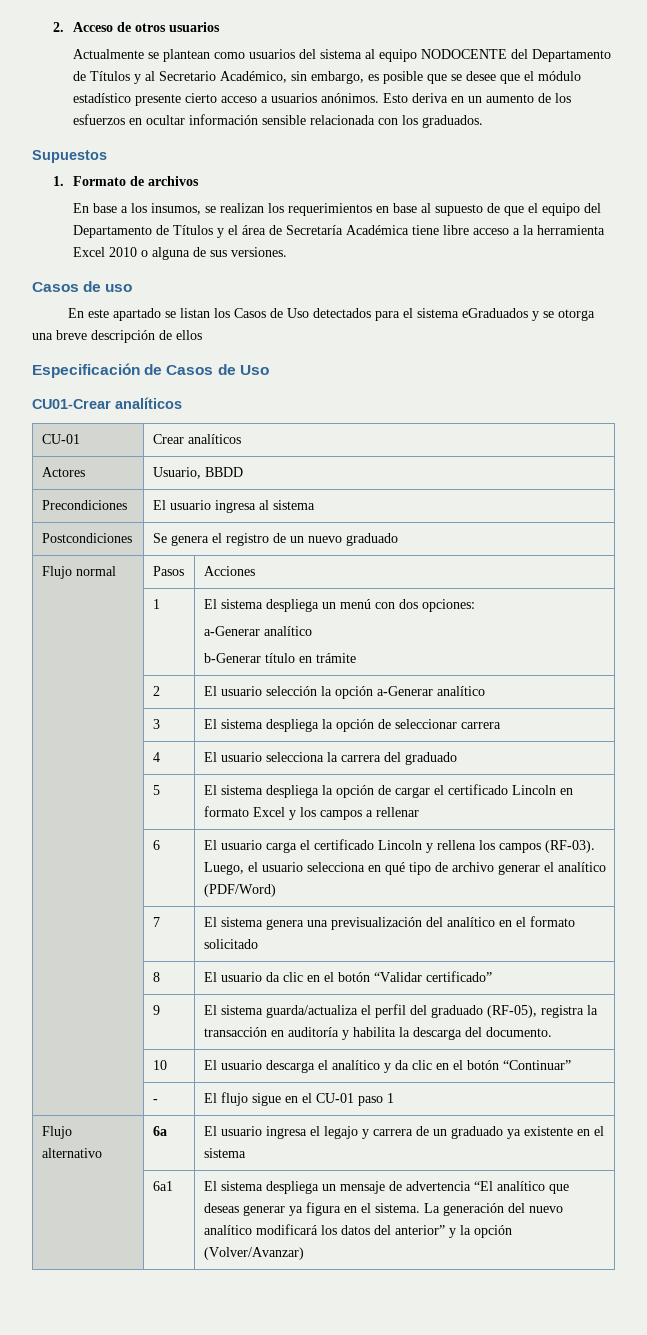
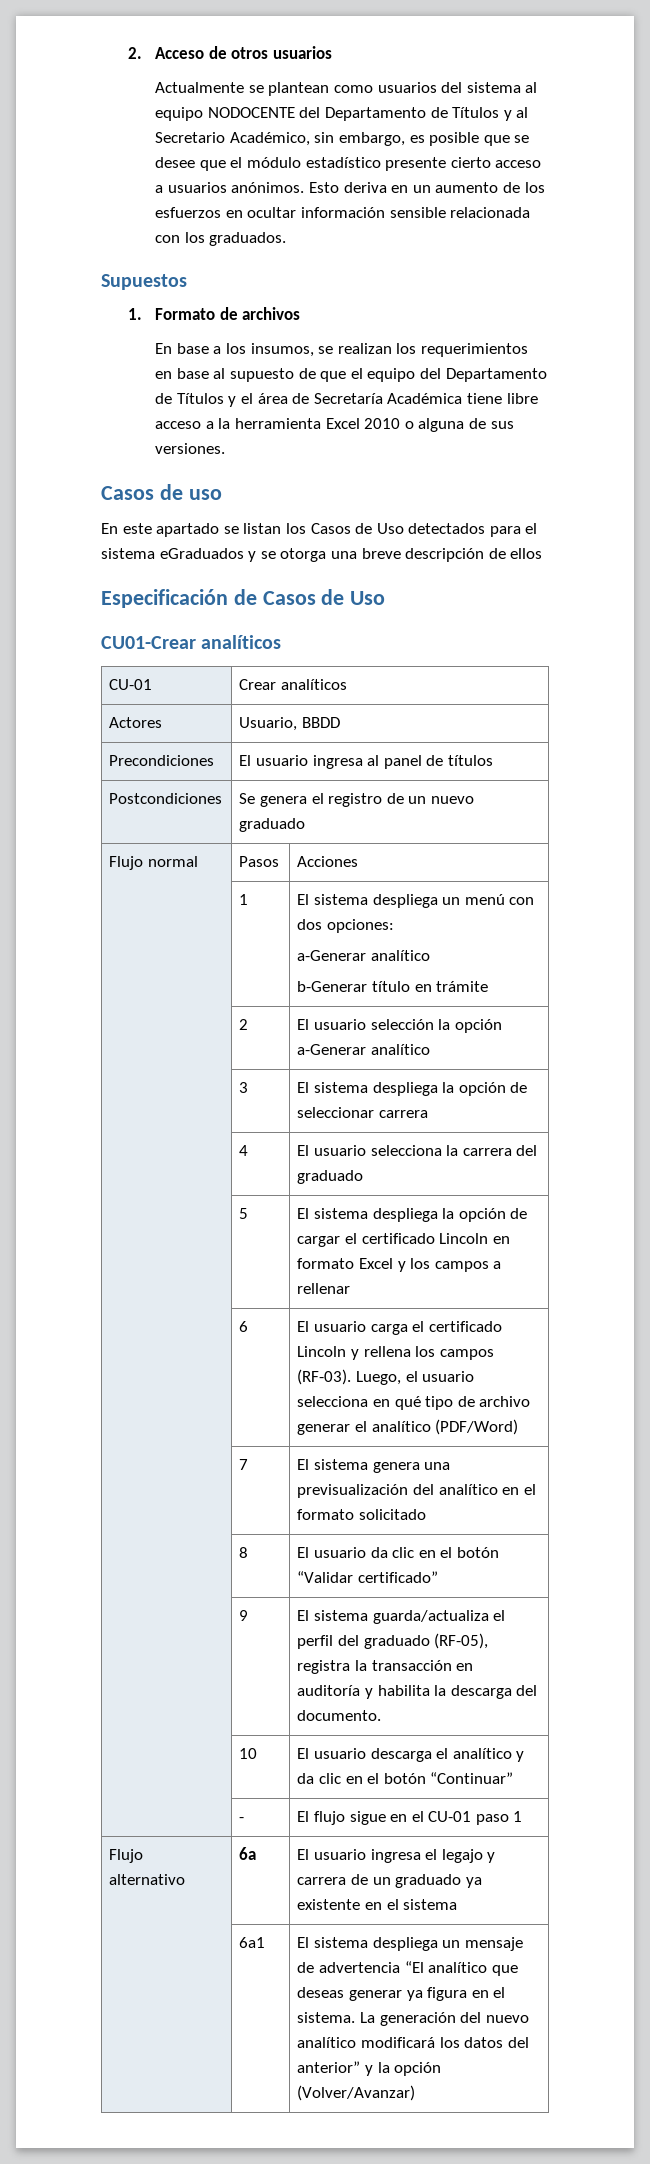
[272,500,315,510] sistema -> [383,755,493,769] panel de títulos

